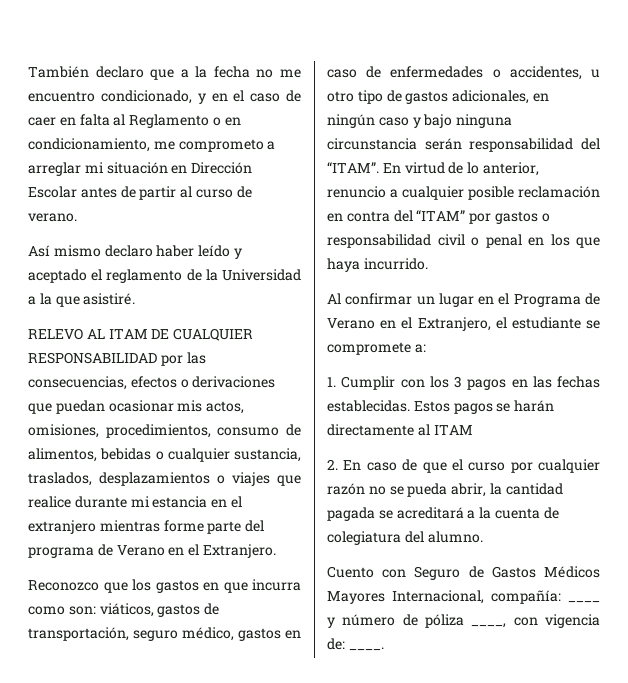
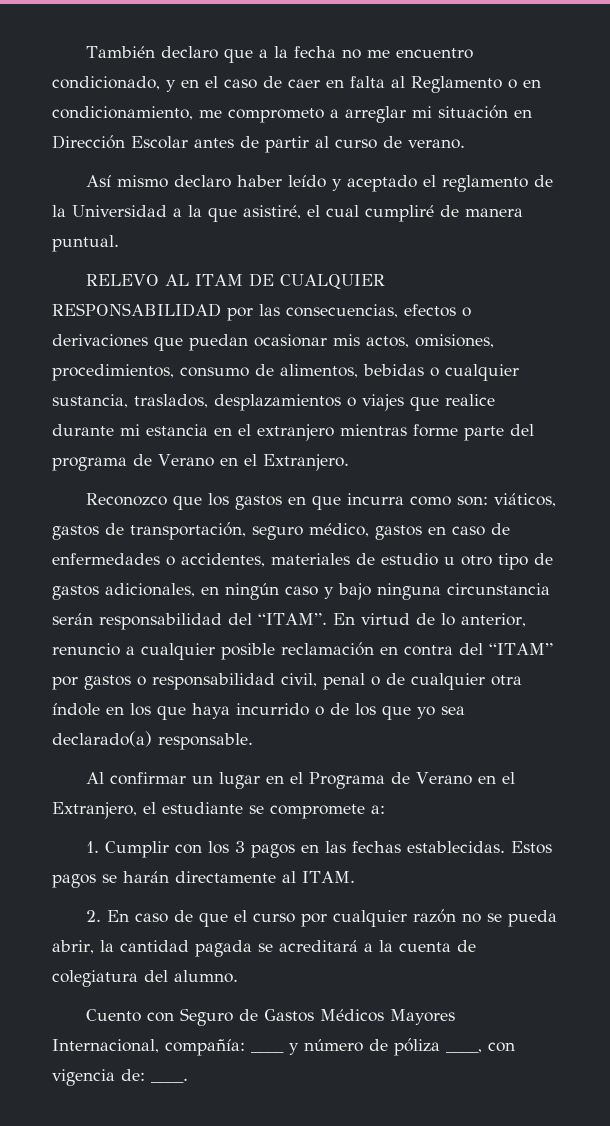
[83,293,136,305] asistiré. -> [243,205,523,222] [52,235,119,252] asistiré, el cual cumpliré de manera puntual.
(582, 73) none -> [271,553,438,566] materiales de estudio
[437,234,600,248] [327,258,428,272] civil o penal en los que haya incurrido. -> [281,673,522,690] [52,703,465,720] [52,731,253,750] civil, penal o de cualquier otra índole en los que haya incurrido o de los que yo sea declarado(a) responsable.
[433,425,473,435] ITAM -> [302,871,355,883] ITAM.

